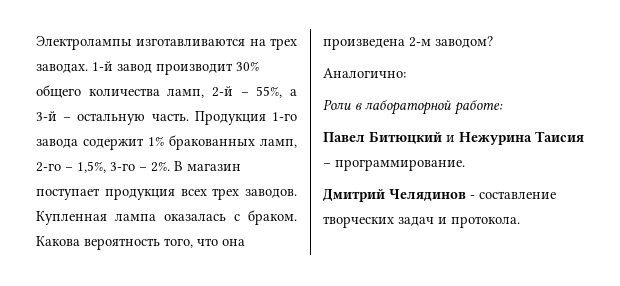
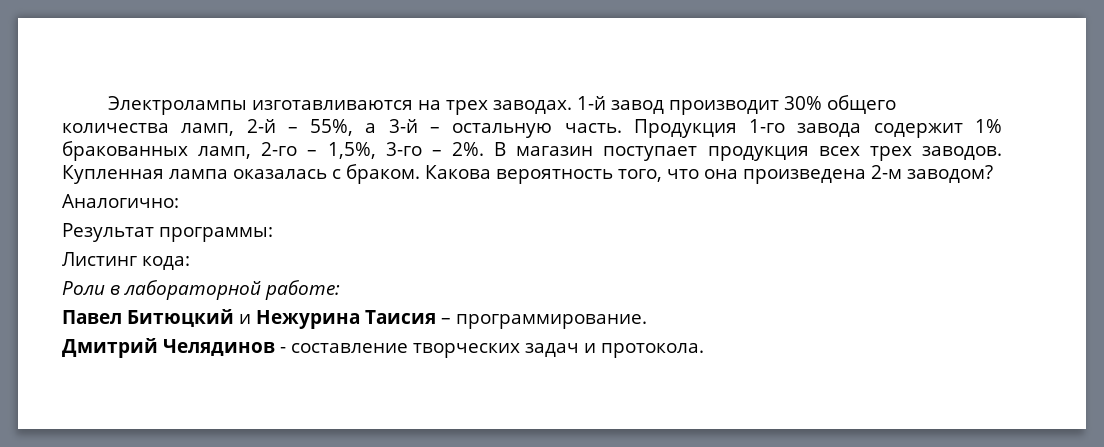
(406, 73) none -> [62,223,273,242] [62,252,190,270] // Результат программы: // Листинг кода:

